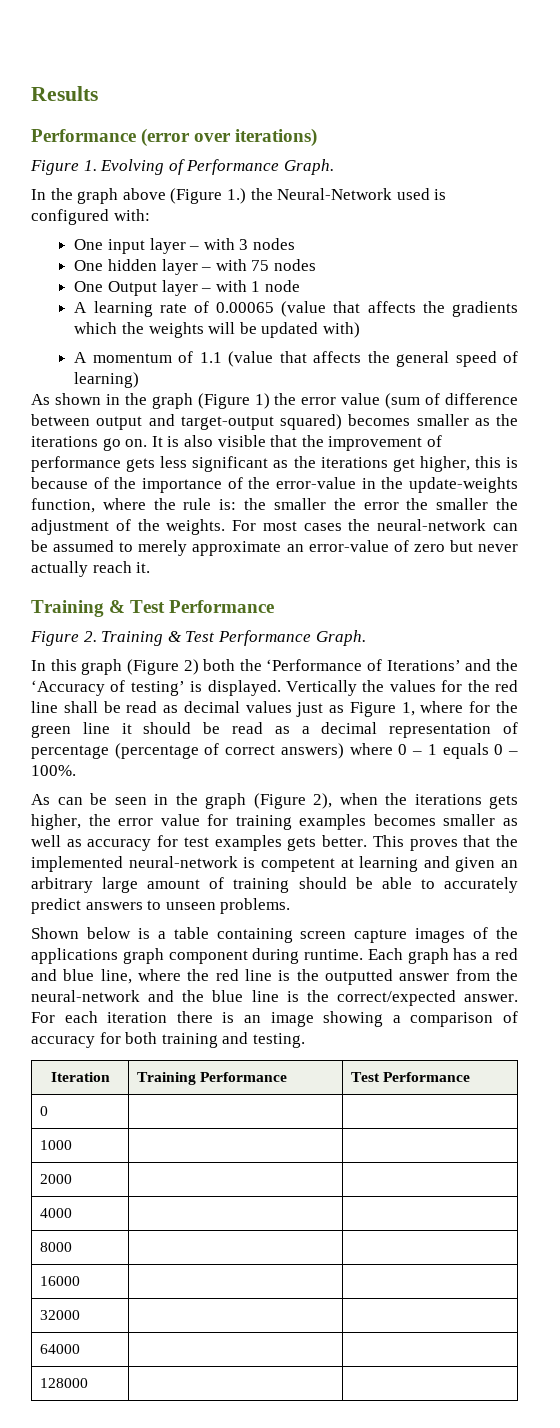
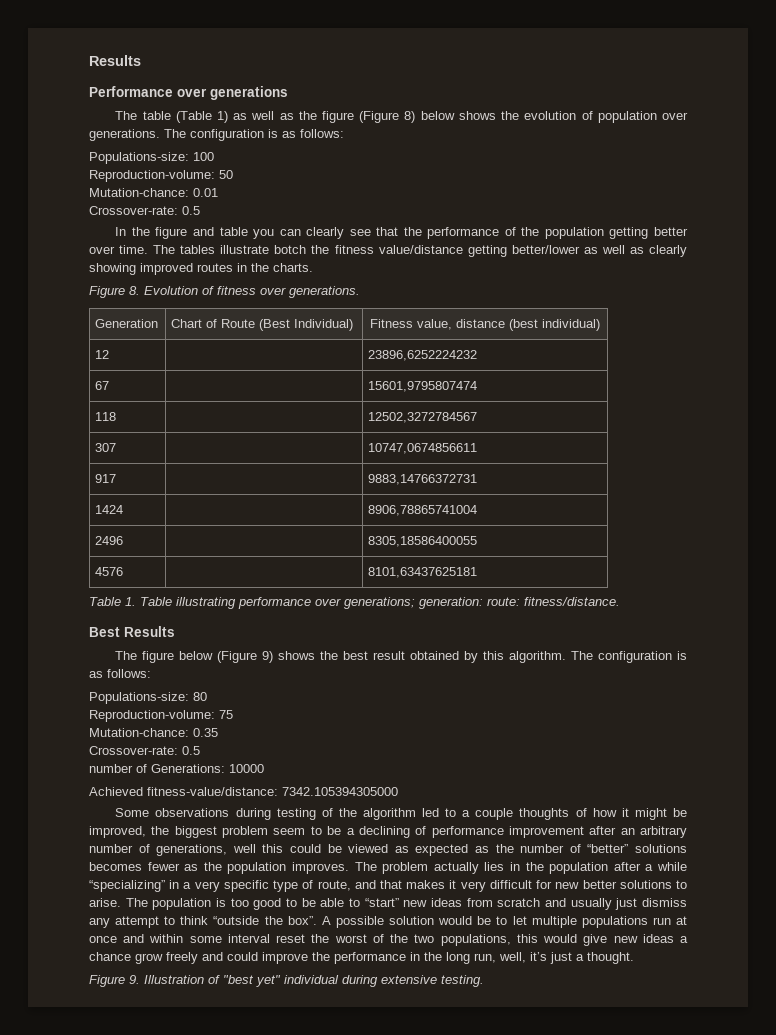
[141,128,318,147] [30,159,334,175] [31,188,447,204] [31,209,150,225] [74,238,295,254] [74,259,316,275] [74,280,300,296] [74,301,518,317] [74,322,360,338] [74,351,518,367] [74,372,140,388] [31,393,518,409] [31,414,518,430] [31,435,442,451] [31,456,519,472] [31,477,518,493] [31,498,518,513] [31,519,518,535] [31,540,519,556] [31,561,151,577] [31,600,275,617] [30,630,366,646] [31,659,518,675] [31,680,518,696] [31,701,518,717] [31,722,518,738] [31,743,519,759] [31,765,76,776] [31,793,518,809] [31,814,518,830] [31,835,519,851] [31,856,518,872] [31,877,518,893] [31,898,291,914] [31,927,518,943] [31,948,518,964] [31,969,518,985] [31,990,518,1006] [31,1011,518,1027] [31,1032,305,1048] [50,1072,110,1082] [136,1072,287,1085] [350,1072,470,1082] [39,1106,48,1116] [39,1140,72,1150] [39,1174,72,1184] [39,1208,72,1218] [39,1242,72,1252] [39,1276,80,1286] [39,1310,80,1320] [39,1344,80,1354] [39,1378,88,1388] (error over iterations) // Figure 1. Evolving of Performance Graph. // In the graph above (Figure 1.) the Neural-Network used is configured with: // One input layer – with 3 nodes // One hidden layer – with 75 nodes // One Output layer – with 1 node // A learning rate of 0.00065 (value that affects the gradients which the weights will be updated with) // A momentum of 1.1 (value that affects the general speed of learning) // As shown in the graph (Figure 1) the error value (sum of difference between output and target-output squared) becomes smaller as the iterations go on. It is also visible that the improvement of performance gets less significant as the iterations get higher, this is because of the importance of the error-value in the update-weights function, where the rule is: the smaller the error the smaller the adjustment of the weights. For most cases the neural-network can be assumed to merely approximate an error-value of zero but never actually reach it. // Training & Test Performance // Figure 2. Training & Test Performance Graph. // In this graph (Figure 2) both the ‘Performance of Iterations’ and the ‘Accuracy of testing’ is displayed. Vertically the values for the red line shall be read as decimal values just as Figure 1, where for the green line it should be read as a decimal representation of percentage (percentage of correct answers) where 0 – 1 equals 0 – 100%. // As can be seen in the graph (Figure 2), when the iterations gets higher, the error value for training examples becomes smaller as well as accuracy for test examples gets better. This proves that the implemented neural-network is competent at learning and given an arbitrary large amount of training should be able to accurately predict answers to unseen problems. // Shown below is a table containing screen capture images of the applications graph component during runtime. Each graph has a red and blue line, where the red line is the outputted answer from the neural-network and the blue line is the correct/expected answer. For each iteration there is an image showing a comparison of accuracy for both training and testing. // Iteration | Training Performance | Test Performance // 0 | | // 1000 | | // 2000 | | // 4000 | | // 8000 | | // 16000 | | // 32000 | | // 64000 | | // 128000 | | -> [177,86,288,100] [115,111,688,123] [89,129,344,141] [89,152,214,164] [89,170,233,182] [89,188,218,197] [89,206,200,215] [115,227,689,239] [89,245,687,257] [89,263,313,275] [89,286,360,298] [95,319,159,328] [171,319,354,331] [370,319,600,331] [95,350,110,359] [368,350,478,361] [95,381,110,390] [368,381,478,392] [95,412,117,421] [368,412,478,423] [95,443,117,452] [368,443,478,454] [95,474,117,483] [368,474,478,485] [95,505,124,514] [368,505,478,516] [95,536,124,545] [368,536,478,547] [95,567,124,576] [368,567,478,578] [89,597,620,609] [89,626,175,637] [115,651,688,663] [89,669,151,678] [89,692,207,704] [89,710,233,722] [89,728,218,737] [89,746,200,755] [89,764,264,773] [89,787,398,796] [115,808,688,820] [89,826,687,838] [89,844,688,856] [89,862,688,874] [89,880,687,892] [89,898,687,910] [89,916,688,928] [89,934,689,946] [89,952,634,964] [89,975,484,987] over generations // The table (Table 1) as well as the figure (Figure 8) below shows the evolution of population over generations. The configuration is as follows: // Populations-size: 100 // Reproduction-volume: 50 // Mutation-chance: 0.01 // Crossover-rate: 0.5 // In the figure and table you can clearly see that the performance of the population getting better over time. The tables illustrate botch the fitness value/distance getting better/lower as well as clearly showing improved routes in the charts. // Figure 8. Evolution of fitness over generations. // Generation | Chart of Route (Best Individual) | Fitness value, distance (best individual) // 12 | | 23896,6252224232 // 67 | | 15601,9795807474 // 118 | | 12502,3272784567 // 307 | | 10747,0674856611 // 917 | | 9883,14766372731 // 1424 | | 8906,78865741004 // 2496 | | 8305,18586400055 // 4576 | | 8101,63437625181 // Table 1. Table illustrating performance over generations; generation: route: fitness/distance. // Best Results // The figure below (Figure 9) shows the best result obtained by this algorithm. The configuration is as follows: // Populations-size: 80 // Reproduction-volume: 75 // Mutation-chance: 0.35 // Crossover-rate: 0.5 // number of Generations: 10000 // Achieved fitness-value/distance: 7342.105394305000 // Some observations during testing of the algorithm led to a couple thoughts of how it might be improved, the biggest problem seem to be a declining of performance improvement after an arbitrary number of generations, well this could be viewed as expected as the number of “better” solutions becomes fewer as the population improves. The problem actually lies in the population after a while “specializing” in a very specific type of route, and that makes it very difficult for new better solutions to arise. The population is too good to be able to “start” new ideas from scratch and usually just dismiss any attempt to think “outside the box”. A possible solution would be to let multiple populations run at once and within some interval reset the worst of the two populations, this would give new ideas a chance grow freely and could improve the performance in the long run, well, it’s just a thought. // Figure 9. Illustration of "best yet" individual during extensive testing.

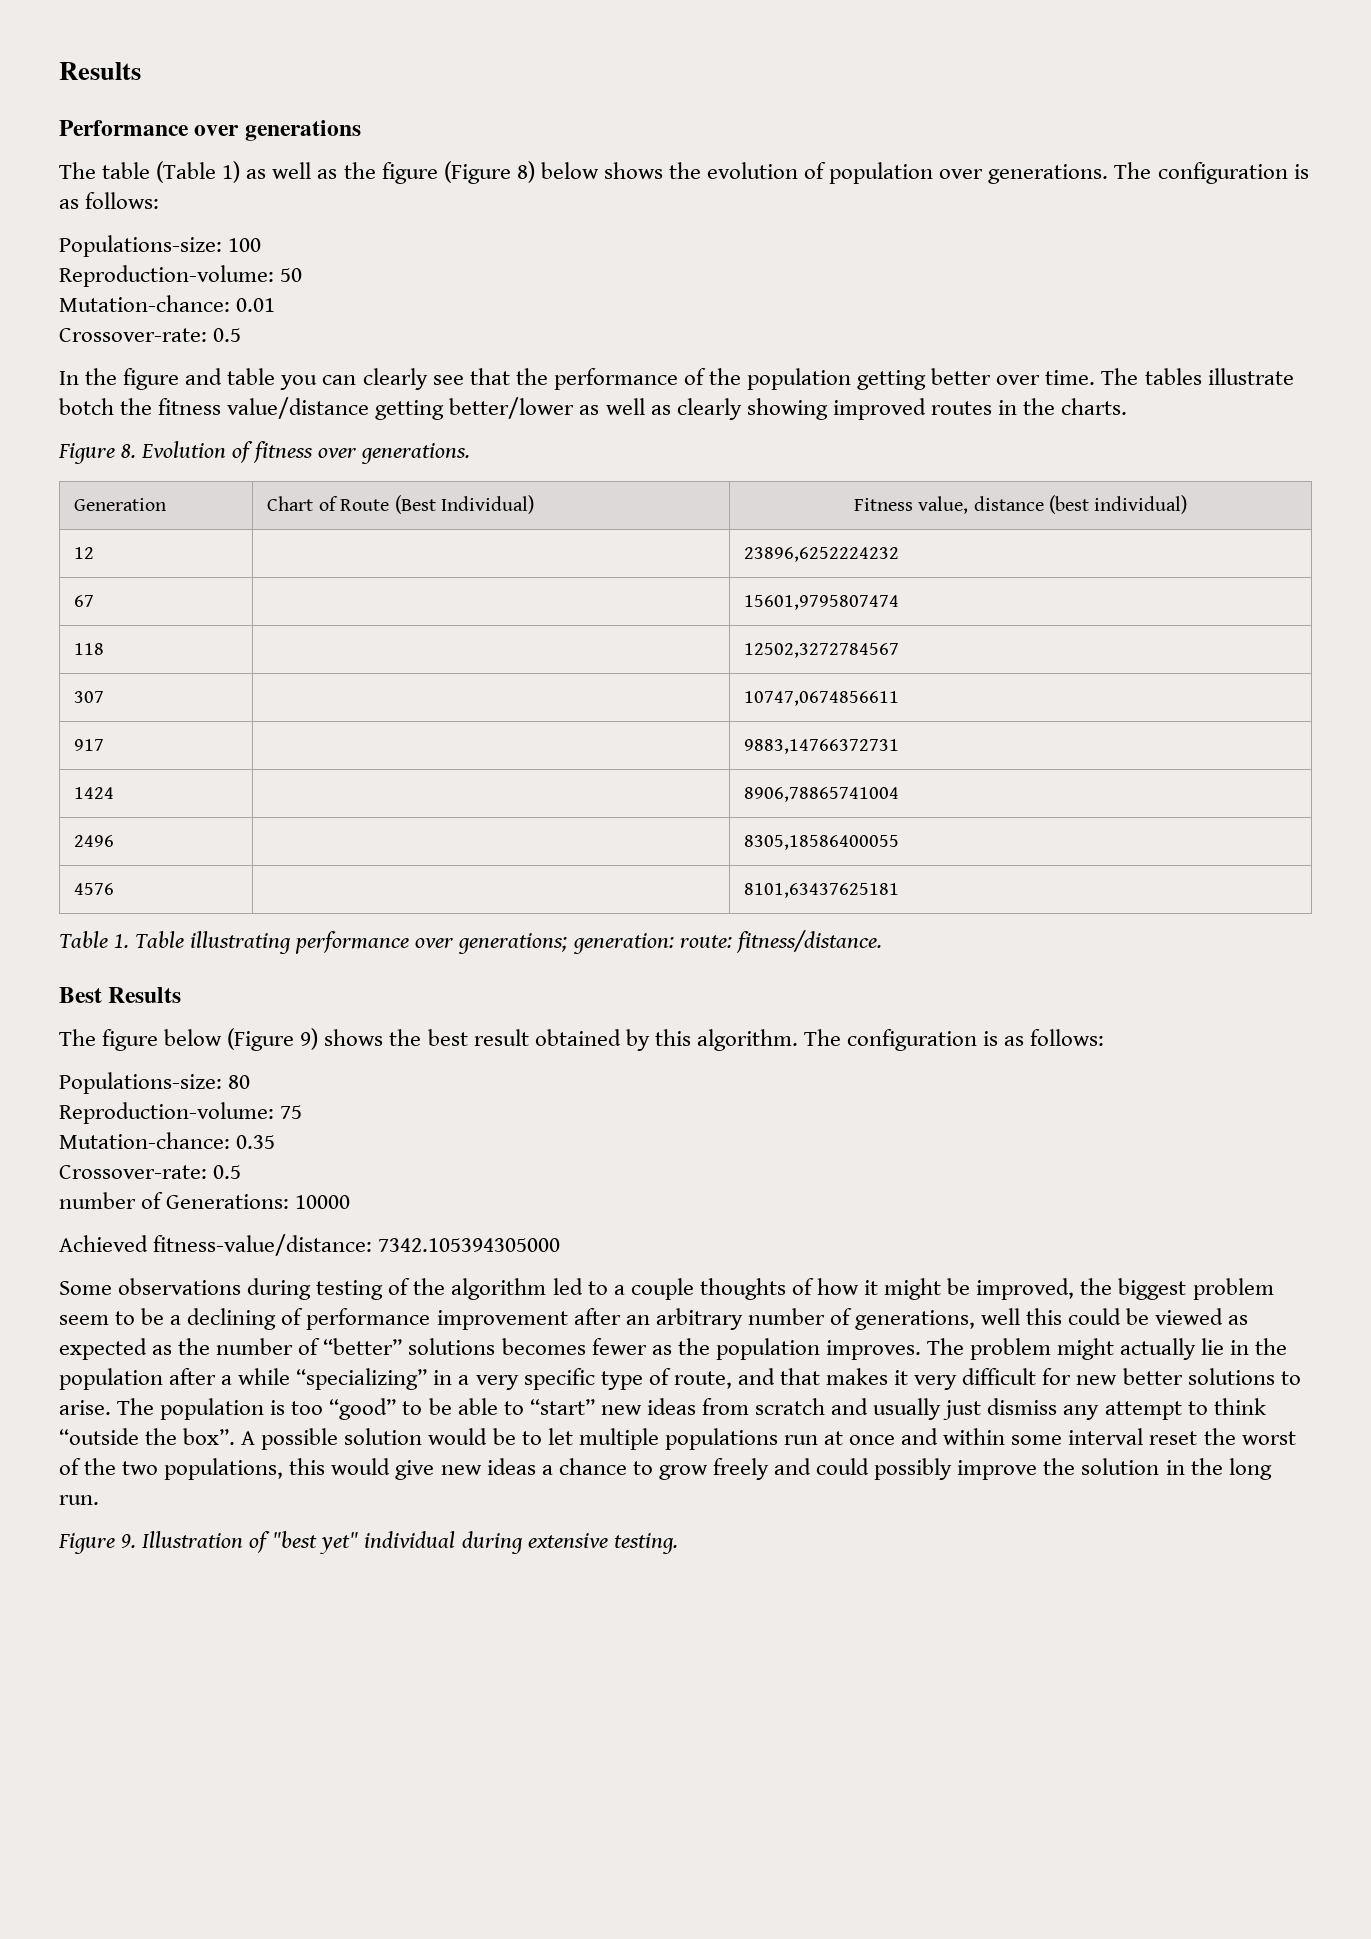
[433,862,505,874] actually lies -> [1057,1338,1225,1360] might actually lie
[253,898,282,910] good -> [329,1398,397,1420] “good”
(131, 956) none -> [632,1461,653,1475] to
(258, 956) none -> [874,1458,953,1480] possibly
[334,952,406,964] performance -> [1081,1458,1160,1475] solution
[474,952,634,964] run, well, it’s just a thought. -> [59,1495,99,1505] run.

